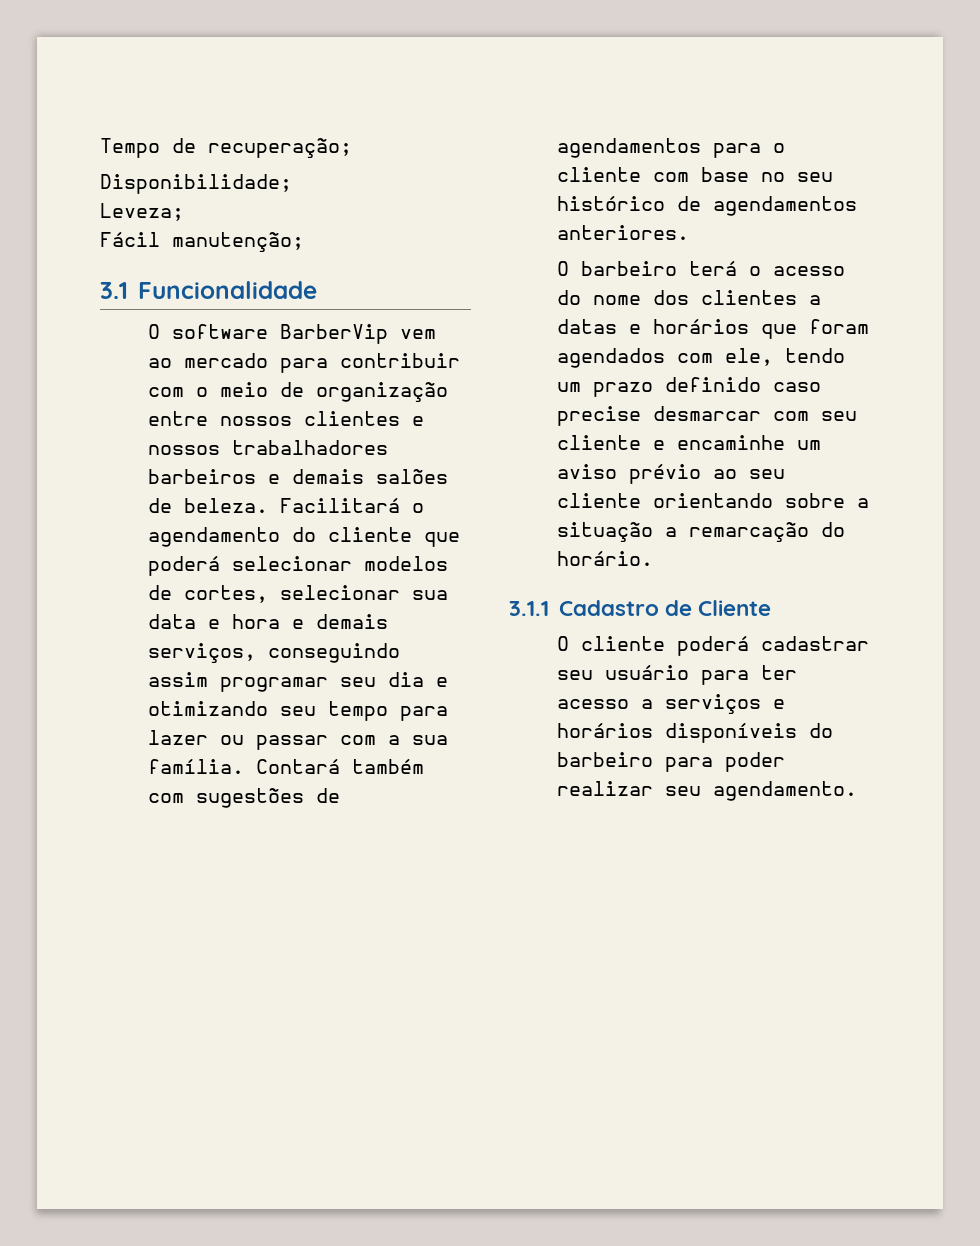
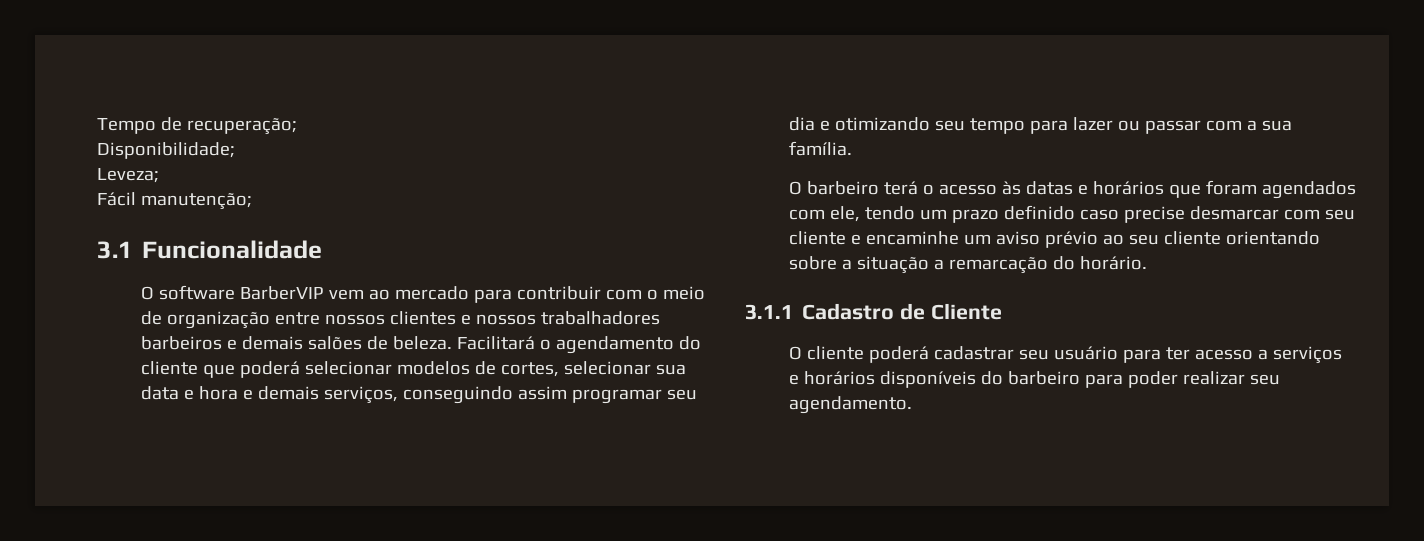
[280,324,389,344] BarberVip -> [239,286,324,300] BarberVIP
[256,759,425,774] [148,788,341,808] [557,138,786,158] [557,167,834,182] [557,196,858,216] [557,225,690,240] Contará também com sugestões de agendamentos para o cliente com base no seu histórico de agendamentos anteriores. -> (852, 148) none
[557,290,822,305] do nome dos clientes a -> [1001,181,1021,195] às

